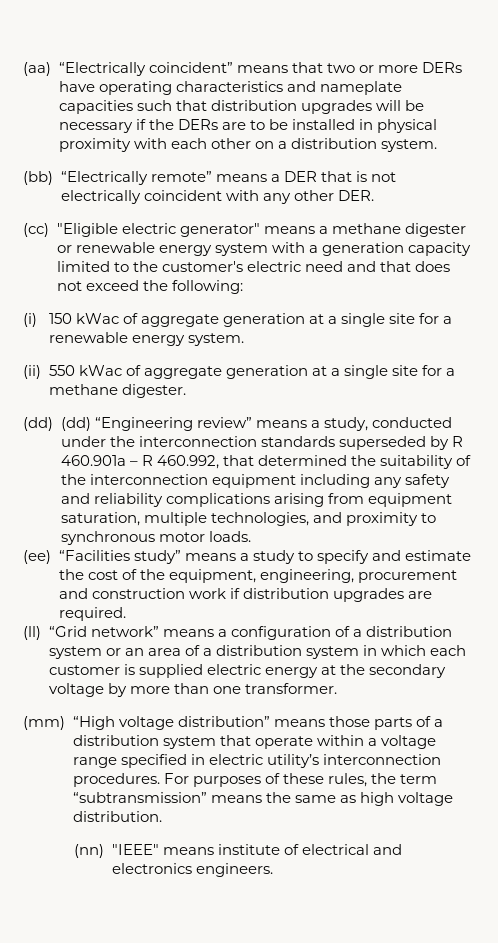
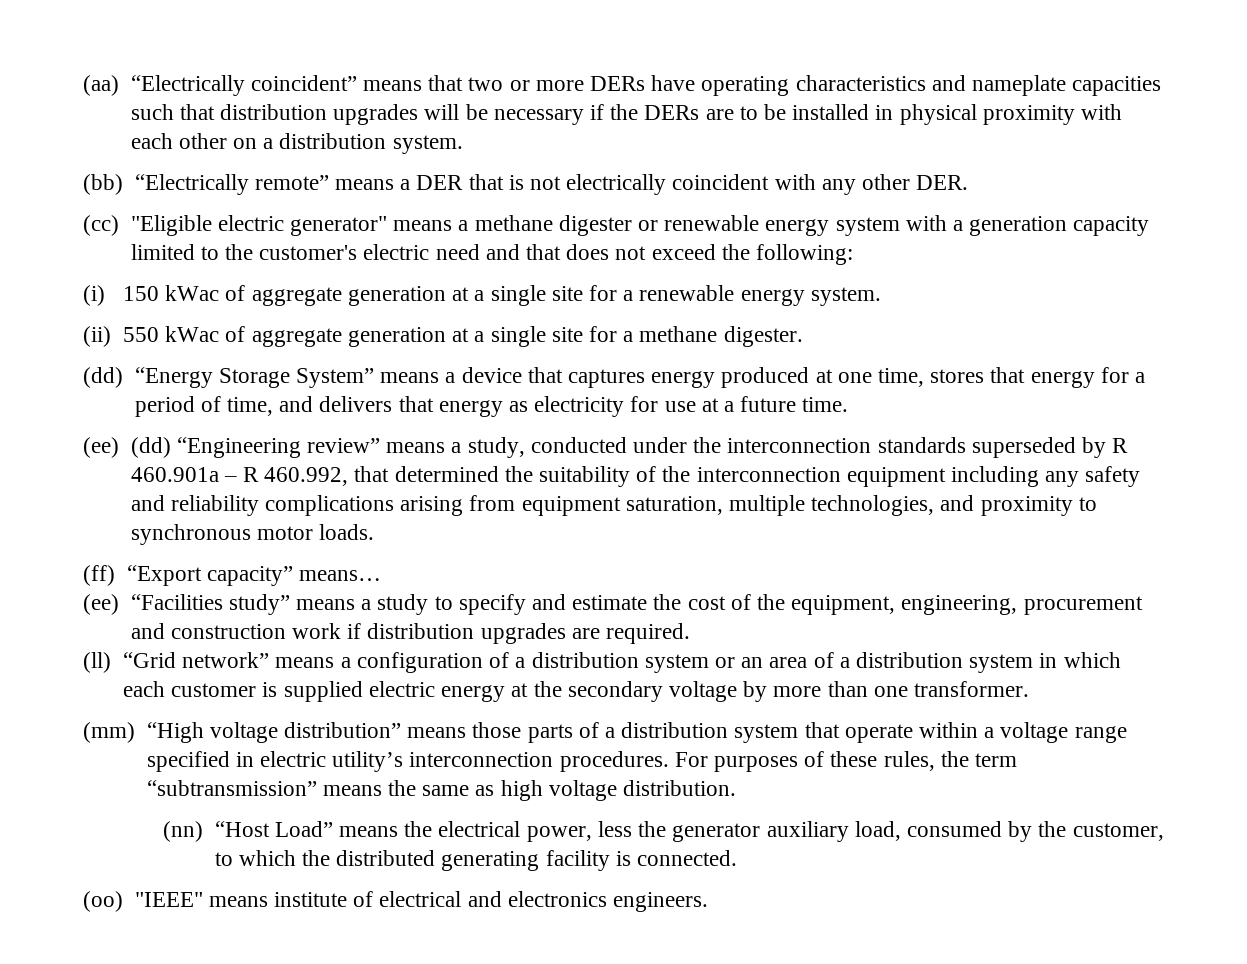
(53, 424) none -> [134,367,1146,388] [134,396,849,417] [83,437,119,458] “Energy Storage System” means a device that captures energy produced at one time, stores that energy for a period of time, and delivers that energy as electricity for use at a future time. // (ee)
(251, 536) none -> [83,565,381,586] // (ff) “Export capacity” means…
(105, 851) none -> [214,821,1164,842] [214,850,738,871] [83,891,123,912] “Host Load” means the electrical power, less the generator auxiliary load, consumed by the customer, to which the distributed generating facility is connected. // (oo)

